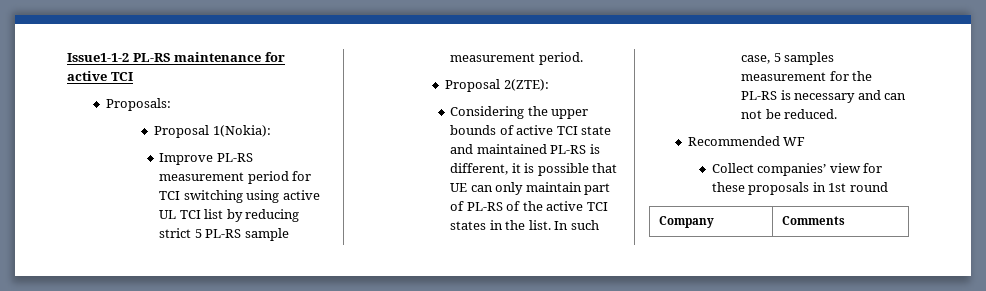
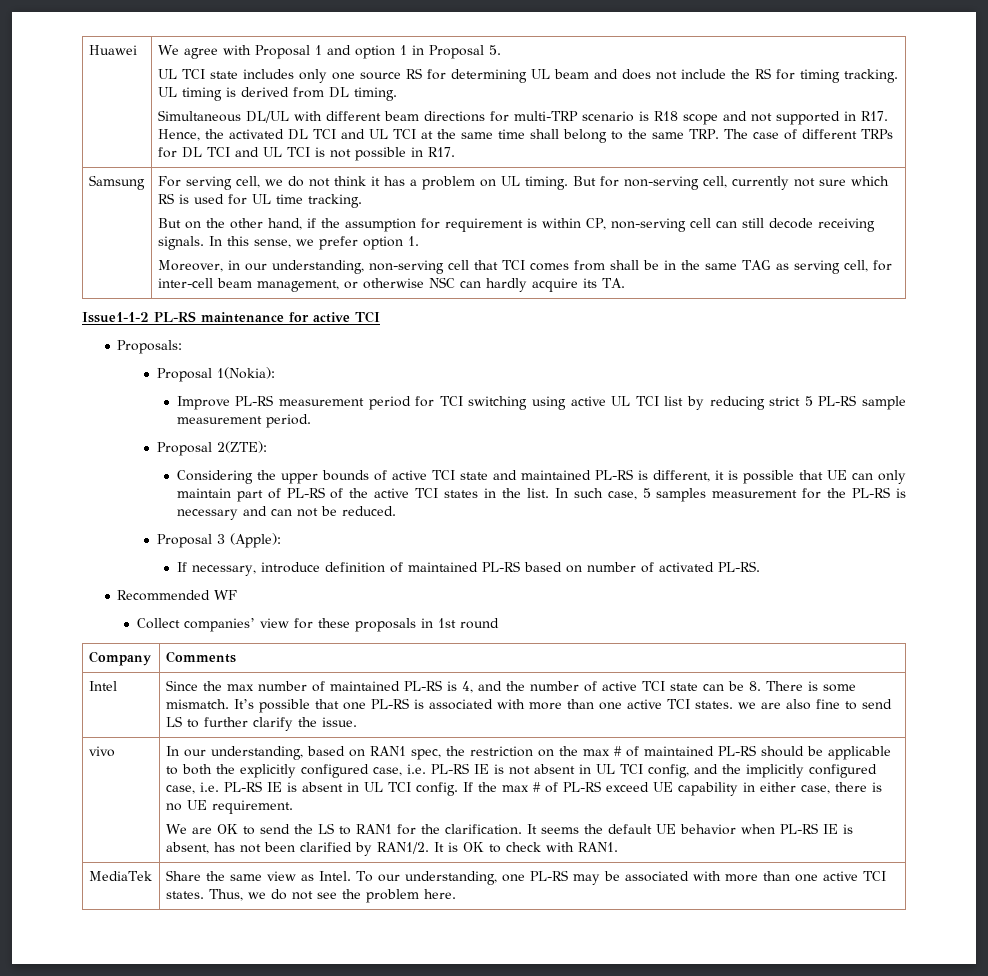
(67, 57) none -> [88,45,137,55] [157,45,501,59] [157,68,898,83] [157,87,397,101] [157,110,888,125] [157,129,893,143] [157,147,455,161] [88,175,145,190] [157,176,889,190] [157,193,362,208] [157,218,875,232] [157,236,419,250] [157,260,892,274] [157,277,625,292] Huawei | We agree with Proposal 1 and option 1 in Proposal 5. // UL TCI state includes only one source RS for determining UL beam and does not include the RS for timing tracking. UL timing is derived from DL timing. // Simultaneous DL/UL with different beam directions for multi-TRP scenario is R18 scope and not supported in R17. Hence, the activated DL TCI and UL TCI at the same time shall belong to the same TRP. The case of different TRPs for DL TCI and UL TCI is not possible in R17. // Samsung | For serving cell, we do not think it has a problem on UL timing. But for non-serving cell, currently not sure which RS is used for UL time tracking. // But on the other hand, if the assumption for requirement is within CP, non-serving cell can still decode receiving signals. In this sense, we prefer option 1. // Moreover, in our understanding, non-serving cell that TCI comes from shall be in the same TAG as serving cell, for inter-cell beam management, or otherwise NSC can hardly acquire its TA. //
(838, 114) none -> [156,533,281,548] [176,561,760,576] // Proposal 3 (Apple): // If necessary, introduce definition of maintained PL-RS based on number of activated PL-RS.
(846, 220) none -> [88,681,117,691] [165,680,856,693] [165,698,892,713] [165,716,357,731] [88,746,115,757] [165,745,891,760] [165,763,877,778] [165,781,882,796] [165,800,293,814] [165,823,853,835] [165,842,618,856] [88,871,152,881] [165,870,886,885] [165,889,456,903] // Intel | Since the max number of maintained PL-RS is 4, and the number of active TCI state can be 8. There is some mismatch. It’s possible that one PL-RS is associated with more than one active TCI states. we are also fine to send LS to further clarify the issue. // vivo | In our understanding, based on RAN1 spec, the restriction on the max # of maintained PL-RS should be applicable to both the explicitly configured case, i.e. PL-RS IE is not absent in UL TCI config, and the implicitly configured case, i.e. PL-RS IE is absent in UL TCI config. If the max # of PL-RS exceed UE capability in either case, there is no UE requirement. // We are OK to send the LS to RAN1 for the clarification. It seems the default UE behavior when PL-RS IE is absent, has not been clarified by RAN1/2. It is OK to check with RAN1. // MediaTek | Share the same view as Intel. To our understanding, one PL-RS may be associated with more than one active TCI states. Thus, we do not see the problem here.

